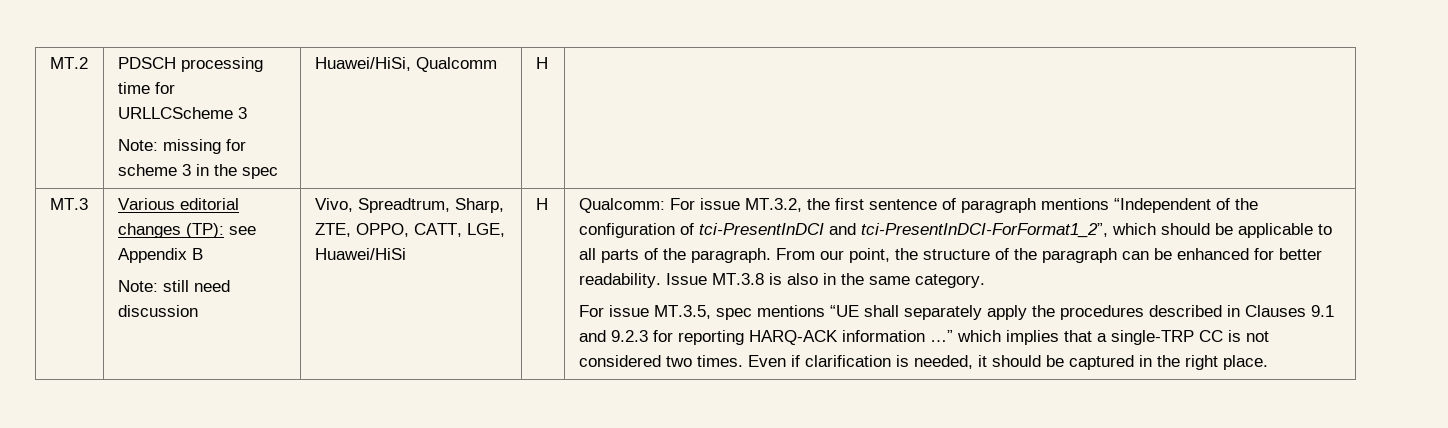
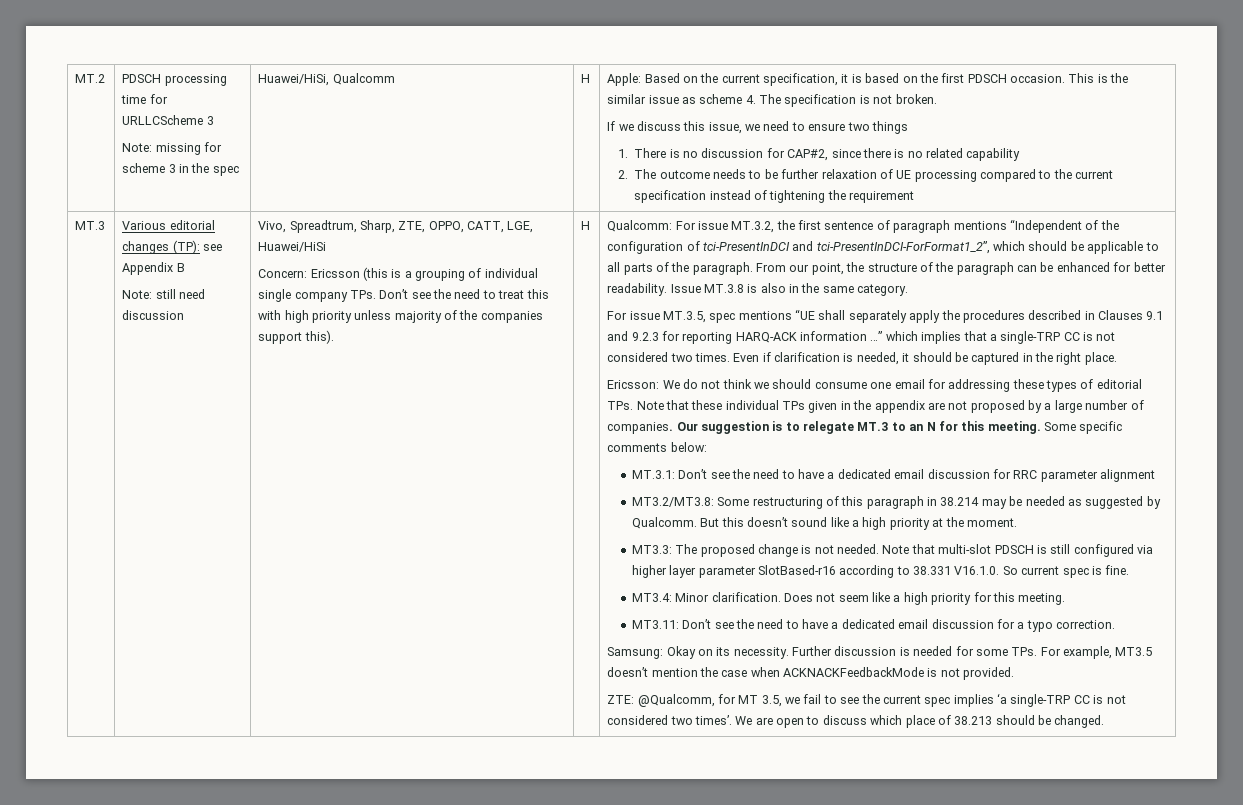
(548, 63) none -> [607,73,1129,86] [607,94,937,107] [607,121,908,134] [618,148,1021,161] [618,169,1114,182] [634,190,915,203] Apple: Based on the current specification, it is based on the first PDSCH occasion. This is the similar issue as scheme 4. The specification is not broken. // If we discuss this issue, we need to ensure two things // 1. There is no discussion for CAP#2, since there is no related capability // 2. The outcome needs to be further relaxation of UE processing compared to the current specification instead of tightening the requirement
(406, 254) none -> [258,267,538,281] [258,289,549,302] [258,310,543,323] [258,330,334,344] // Concern: Ericsson (this is a grouping of individual single company TPs. Don’t see the need to treat this with high priority unless majority of the companies support this).
(1268, 362) none -> [607,379,1142,392] [607,400,1144,413] [607,421,1123,434] [607,442,707,452] [631,469,1156,482] [631,496,1161,509] [631,517,1017,530] [631,544,1154,557] [631,565,1130,578] [631,592,1066,605] [631,619,1116,632] [607,646,1153,659] [607,667,1015,680] [607,693,1126,707] [607,715,1105,728] // Ericsson: We do not think we should consume one email for addressing these types of editorial TPs. Note that these individual TPs given in the appendix are not proposed by a large number of companies. Our suggestion is to relegate MT.3 to an N for this meeting. Some specific comments below: // MT.3.1: Don’t see the need to have a dedicated email discussion for RRC parameter alignment // MT3.2/MT3.8: Some restructuring of this paragraph in 38.214 may be needed as suggested by Qualcomm. But this doesn’t sound like a high priority at the moment. // MT3.3: The proposed change is not needed. Note that multi-slot PDSCH is still configured via higher layer parameter SlotBased-r16 according to 38.331 V16.1.0. So current spec is fine. // MT3.4: Minor clarification. Does not seem like a high priority for this meeting. // MT3.11: Don’t see the need to have a dedicated email discussion for a typo correction. // Samsung: Okay on its necessity. Further discussion is needed for some TPs. For example, MT3.5 doesn’t mention the case when ACKNACKFeedbackMode is not provided. // ZTE: @Qualcomm, for MT 3.5, we fail to see the current spec implies ‘a single-TRP CC is not considered two times’. We are open to discuss which place of 38.213 should be changed.

